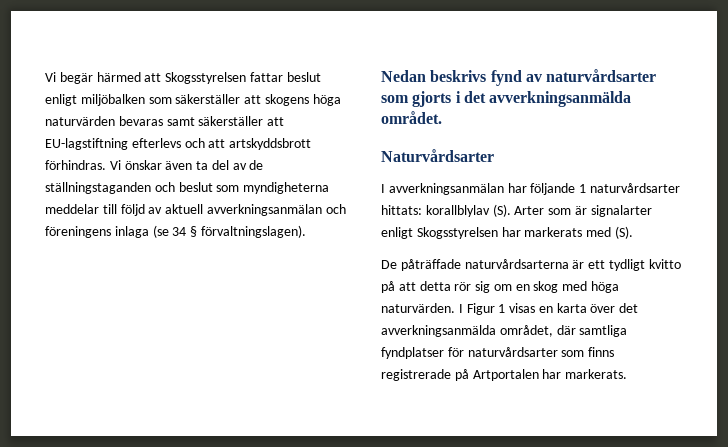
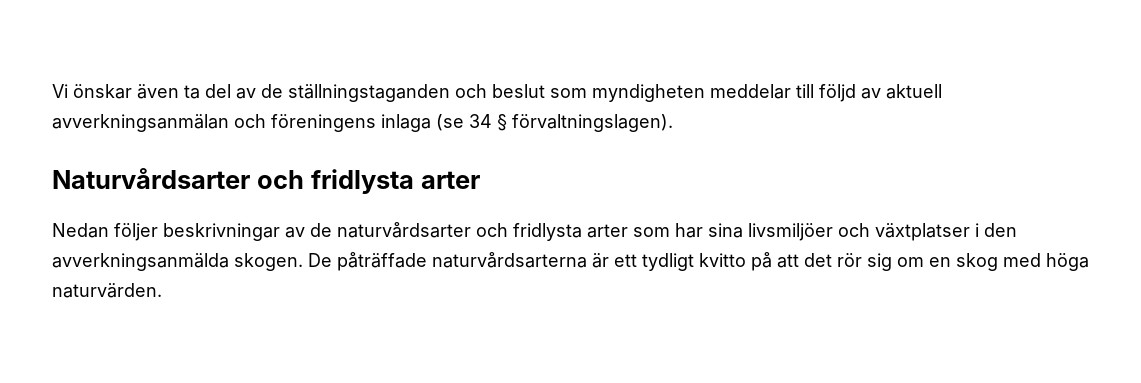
[45,72,321,84] [45,94,341,106] [45,116,285,126] [45,138,312,150] [45,160,121,170] Vi begär härmed att Skogsstyrelsen fattar beslut enligt miljöbalken som säkerställer att skogens höga naturvärden bevaras samt säkerställer att EU-lagstiftning efterlevs och att artskyddsbrott förhindras. Vi -> [52,84,68,98] Vi
[243,182,330,194] myndigheterna -> [592,84,705,102] myndigheten
[381,69,657,86] [381,91,632,107] [381,111,442,124] [381,149,494,162] [381,183,680,195] [381,204,652,217] [381,226,633,239] Nedan beskrivs fynd av naturvårdsarter som gjorts i det avverkningsanmälda området. // Naturvårdsarter // I avverkningsanmälan har följande 1 naturvårdsarter hittats: korallblylav (S). Arter som är signalarter enligt Skogsstyrelsen har markerats med (S). // -> [52,168,480,194] [52,222,1017,241] [52,253,303,271] Naturvårdsarter och fridlysta arter // Nedan följer beskrivningar av de naturvårdsarter och fridlysta arter som har sina livsmiljöer och växtplatser i den avverkningsanmälda skogen.
[419,281,451,291] detta -> [804,253,832,267] det
[458,303,639,315] [381,325,628,337] [381,347,615,359] [381,369,628,381] I Figur 1 visas en karta över det avverkningsanmälda området, där samtliga fyndplatser för naturvårdsarter som finns registrerade på Artportalen har markerats. -> (162, 290) none

